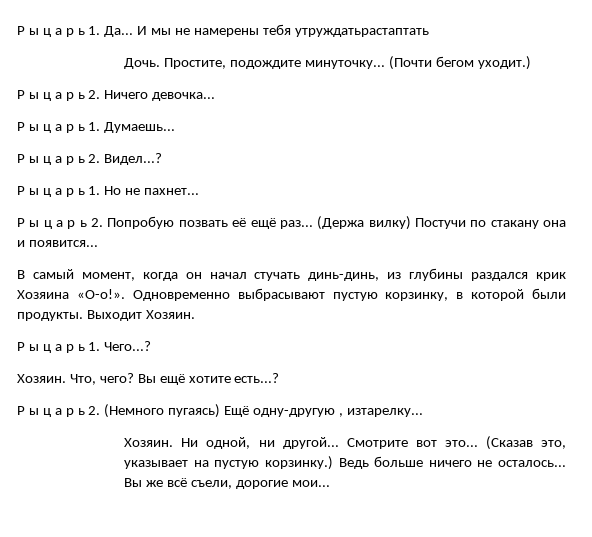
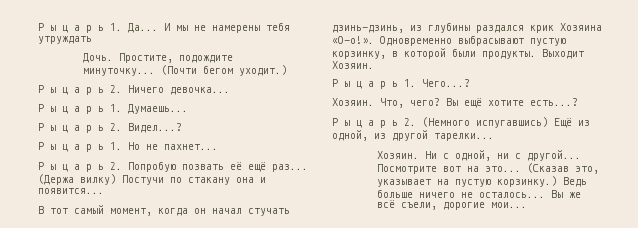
[294,28,429,37] утруждатьрастаптать -> [38,36,92,44] утруждать
(25, 274) none -> [50,208,68,214] тот
[308,272,380,281] динь-динь, -> [332,25,404,33] дзинь-дзинь,
[168,404,423,418] пугаясь) Ещё одну-другую , изтарелку... -> [476,117,590,128] [332,130,494,141] испугавшись) Ещё из одной, из другой тарелки...
(199, 442) none -> [442,153,449,159] с
[282,437,437,449] другой... Смотрите вот -> [514,150,581,161] [376,164,479,174] с другой... Посмотрите вот на

